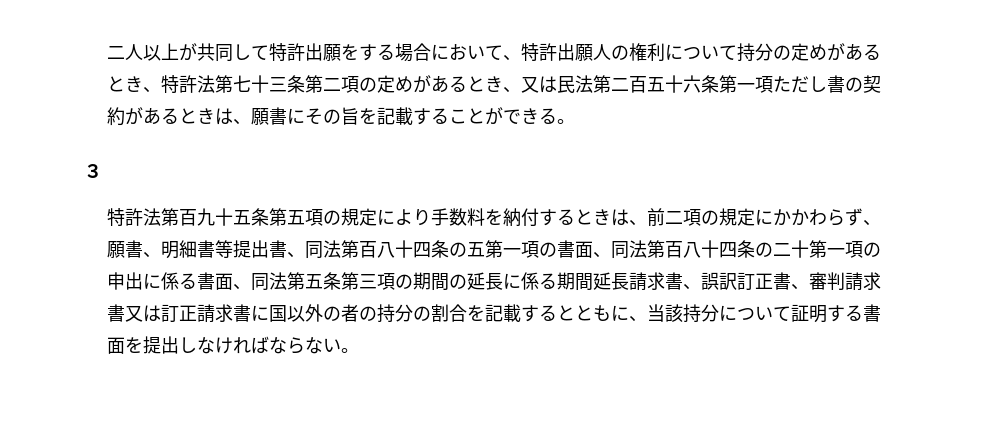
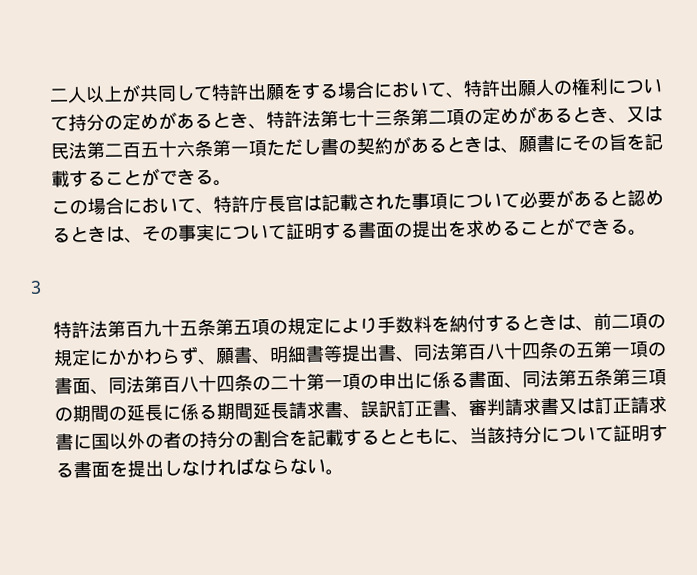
(576, 121) none -> [50,189,664,216] [51,217,647,244] // この場合において、特許庁長官は記載された事項について必要があると認めるときは、その事実について証明する書面の提出を求めることができる。

